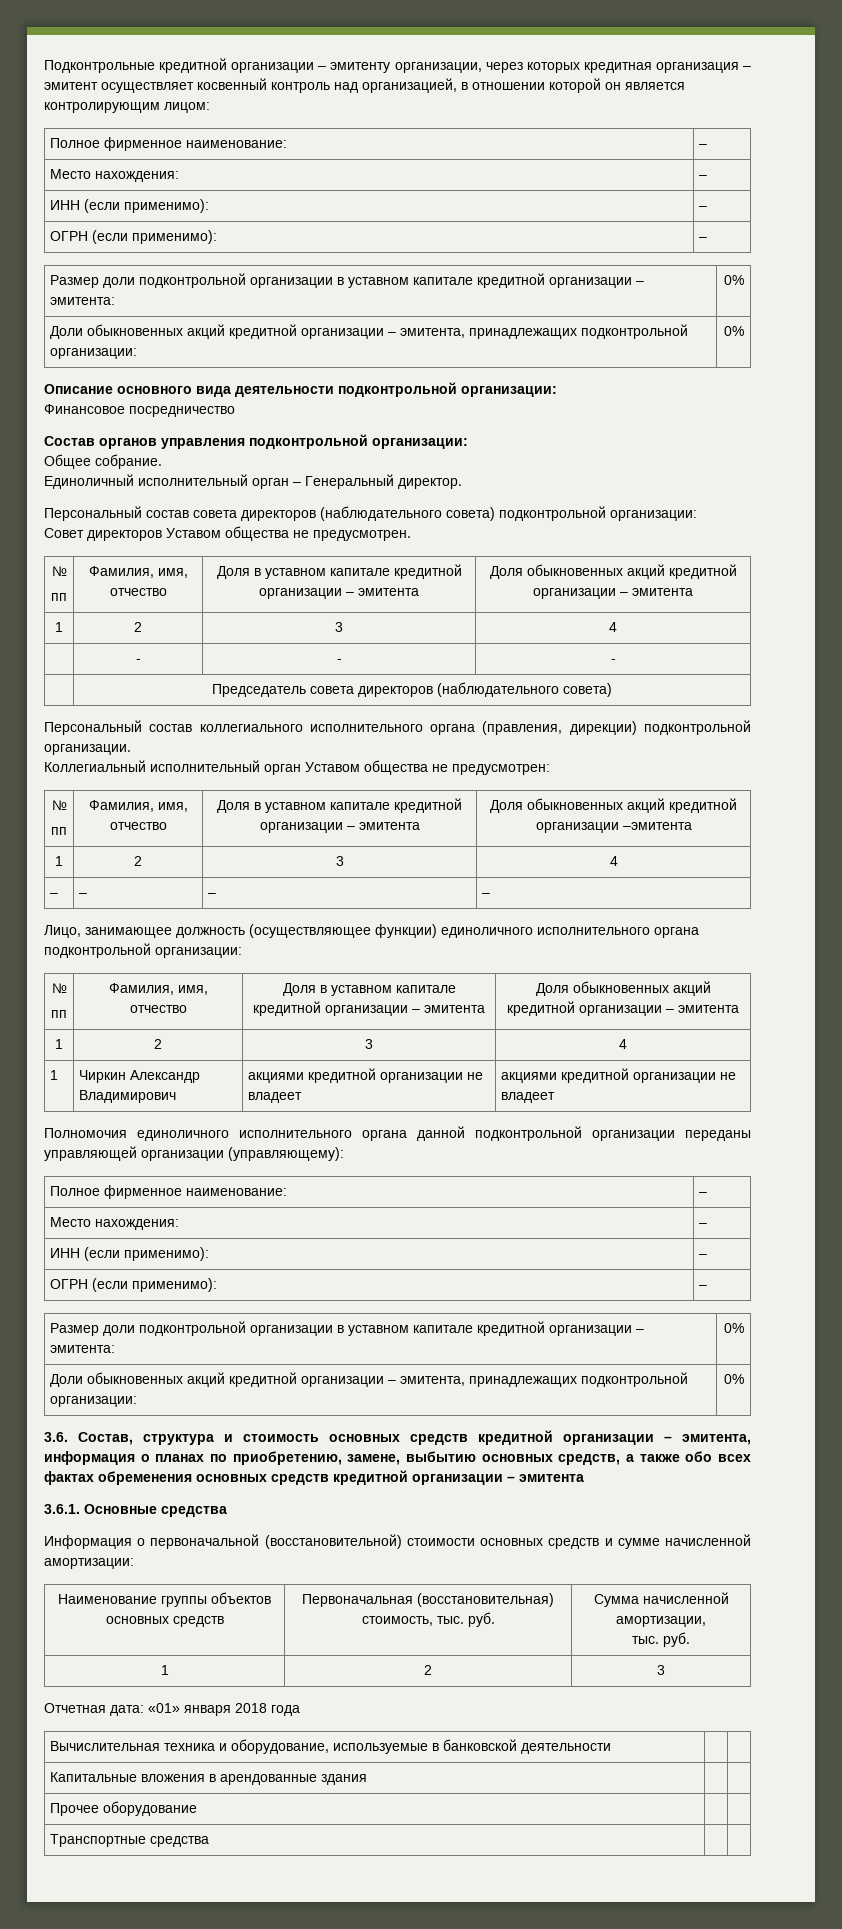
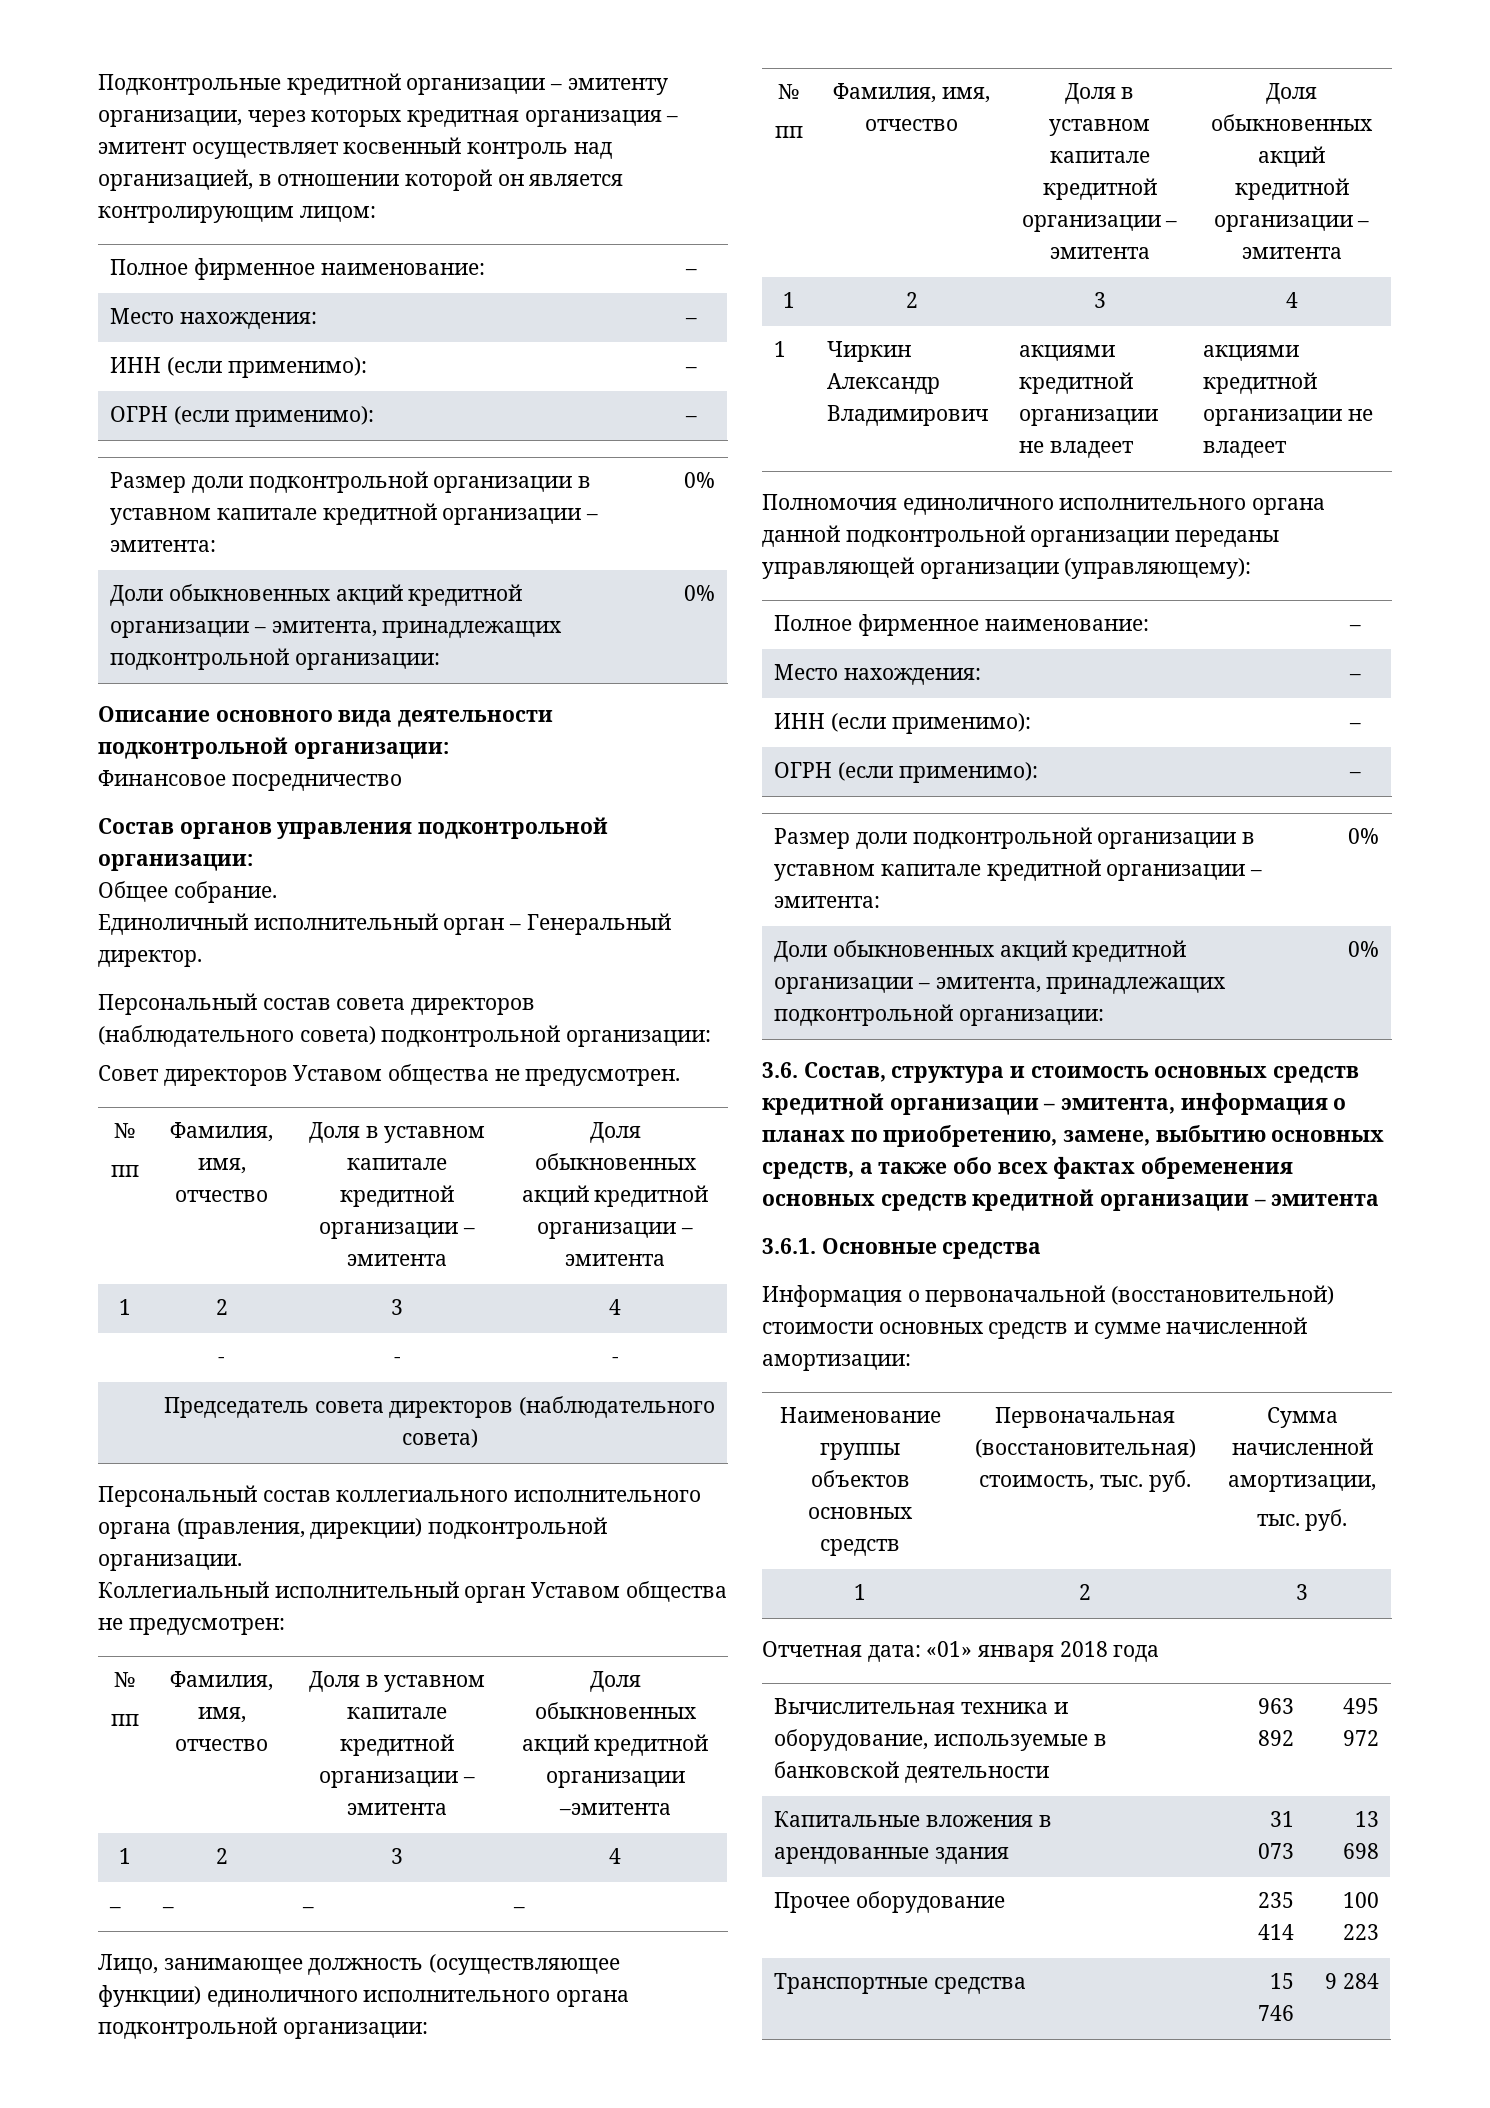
(612, 1748) | -> [1257,1698,1294,1714] [1257,1730,1294,1746] [1342,1698,1379,1714] [1342,1730,1379,1746] 963 892 | 495 972
[50,1801,198,1816] [50,1834,210,1847] | // Прочее оборудование | | // Транспортные средства | | -> [1269,1811,1294,1827] [1257,1843,1294,1859] [1354,1811,1379,1827] [1342,1843,1379,1859] [774,1891,1006,1913] [1257,1892,1294,1908] [1257,1924,1294,1940] [1342,1892,1379,1908] [1342,1924,1379,1940] [774,1973,1027,1994] [1269,1973,1294,1989] [1257,2005,1294,2021] [1324,1973,1379,1989] 31 073 | 13 698 // Прочее оборудование | 235 414 | 100 223 // Транспортные средства | 15 746 | 9 284

